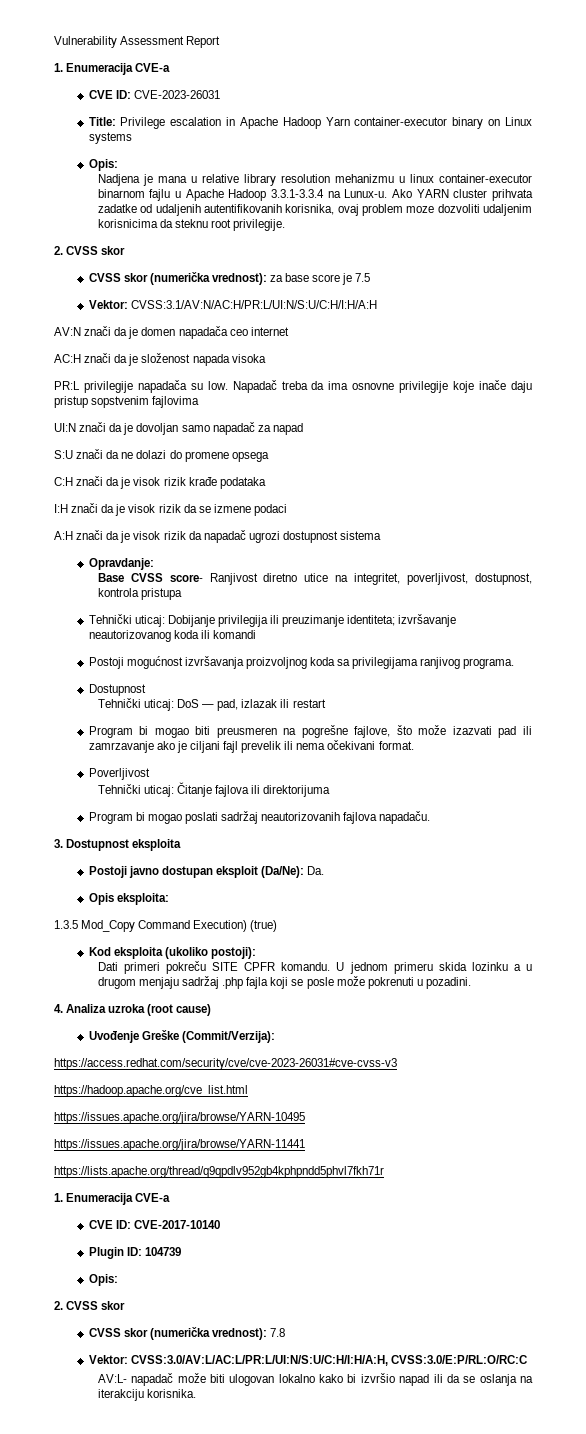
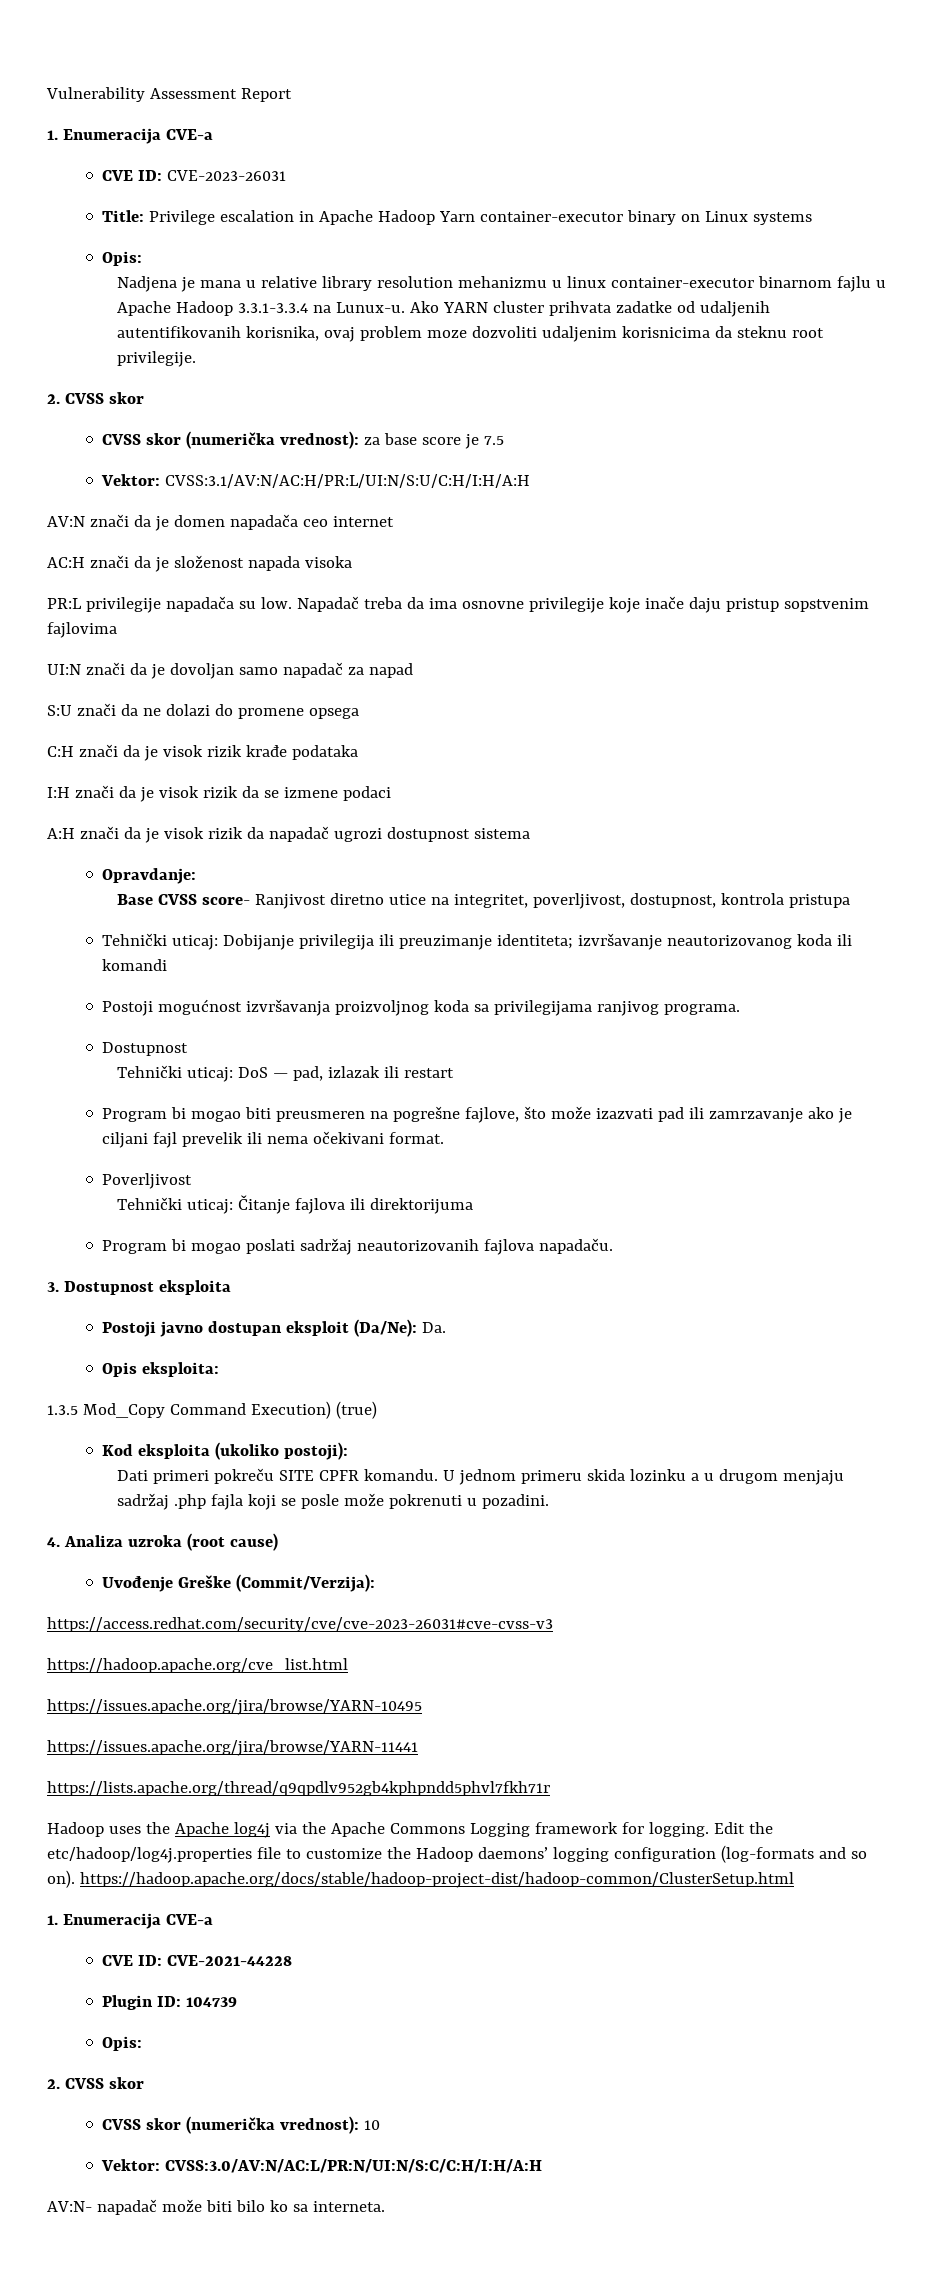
[54,1193,171,1205] [88,1220,220,1229] // 1. Enumeracija CVE-a // CVE ID: CVE-2017-10140 -> [47,1822,773,1838] [47,1845,867,1863] [47,1870,794,1888] [47,1913,213,1929] [102,1955,293,1966] // Hadoop uses the Apache log4j via the Apache Commons Logging framework for logging. Edit the etc/hadoop/log4j.properties file to customize the Hadoop daemons’ logging configuration (log-formats and so on). https://hadoop.apache.org/docs/stable/hadoop-project-dist/hadoop-common/ClusterSetup.html // 1. Enumeracija CVE-a // CVE ID: CVE-2021-44228
[269,1328,285,1337] [88,1355,527,1366] [97,1373,533,1386] [97,1389,196,1401] 7.8 // Vektor: CVSS:3.0/AV:L/AC:L/PR:L/UI:N/S:U/C:H/I:H/A:H, CVSS:3.0/E:P/RL:O/RC:C // AV:L- napadač može biti ulogovan lokalno kako bi izvršio napad ili da se oslanja na iterakciju korisnika. -> [364,2120,381,2130] [101,2159,543,2173] [47,2199,385,2215] 10 // Vektor: CVSS:3.0/AV:N/AC:L/PR:N/UI:N/S:C/C:H/I:H/A:H // AV:N- napadač može biti bilo ko sa interneta.

